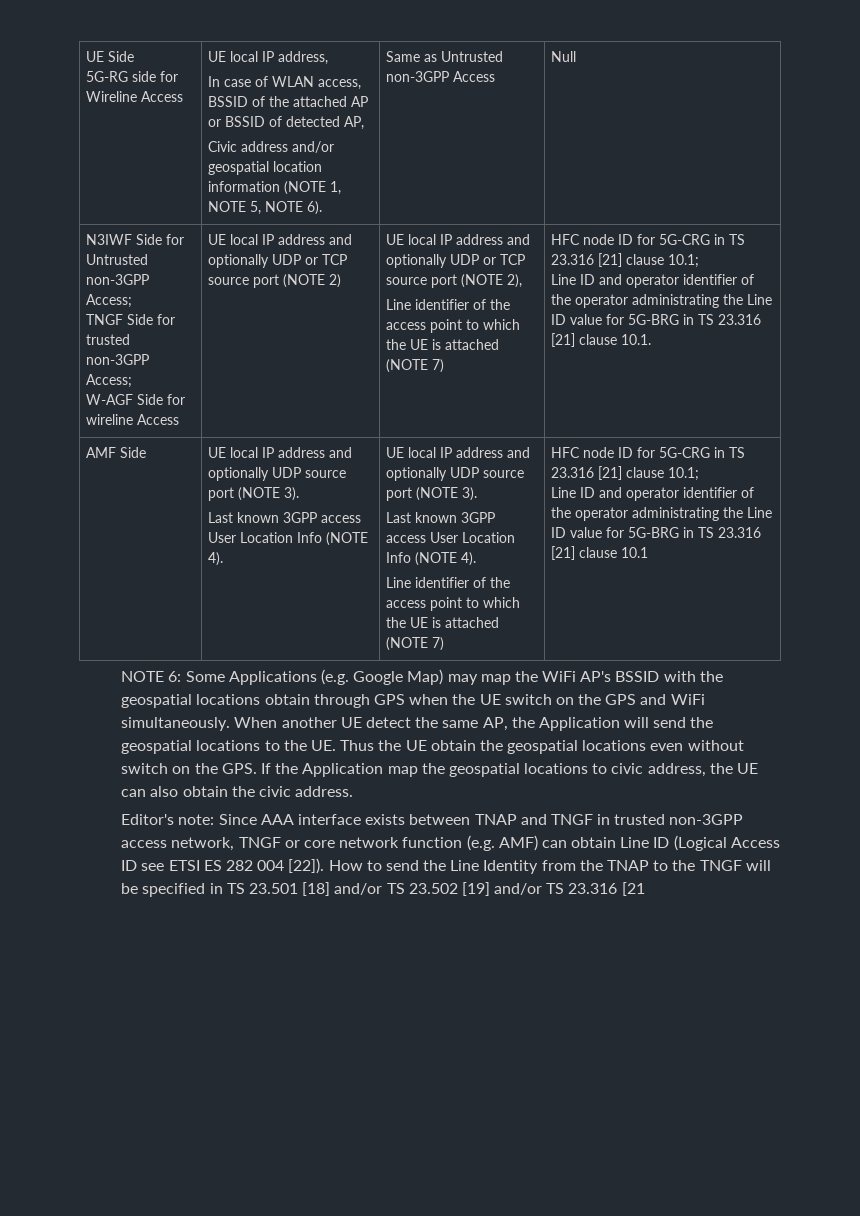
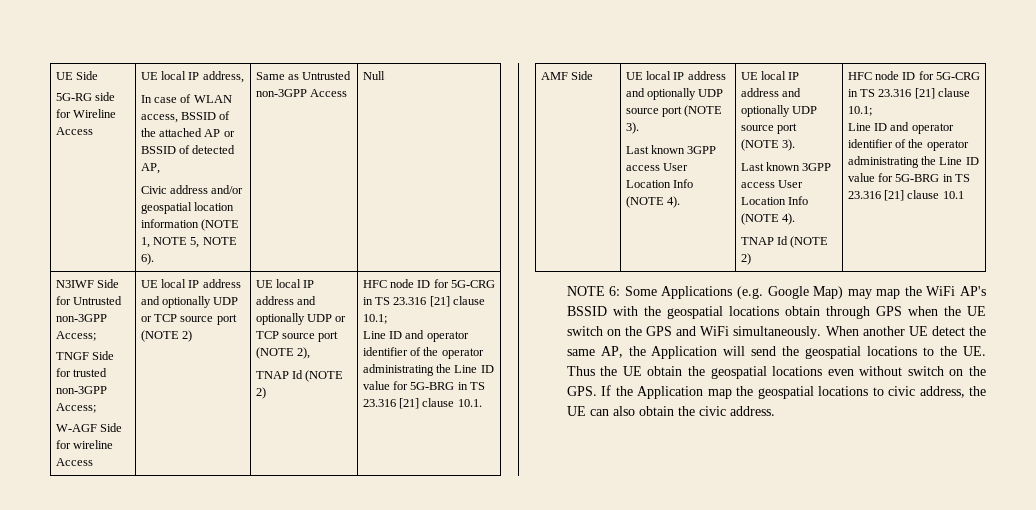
[385,299,510,310] [385,319,520,333] [385,339,499,350] [385,359,444,373] Line identifier of the access point to which the UE is attached (NOTE 7) -> [255,370,344,382] [255,387,266,399] TNAP Id (NOTE 2)
[385,577,510,588] [385,597,520,611] [385,617,499,628] [385,637,444,651] Line identifier of the access point to which the UE is attached (NOTE 7) -> [740,236,829,248] [740,253,751,265] TNAP Id (NOTE 2)
[121,814,744,825] [121,835,780,851] [121,858,771,874] [121,882,645,897] // Editor's note: Since AAA interface exists between TNAP and TNGF in trusted non-3GPP access network, TNGF or core network function (e.g. AMF) can obtain Line ID (Logical Access ID see ETSI ES 282 004 [22]). How to send the Line Identity from the TNAP to the TNGF will be specified in TS 23.501 [18] and/or TS 23.502 [19] and/or TS 23.316 [21 -> (775, 411) none

